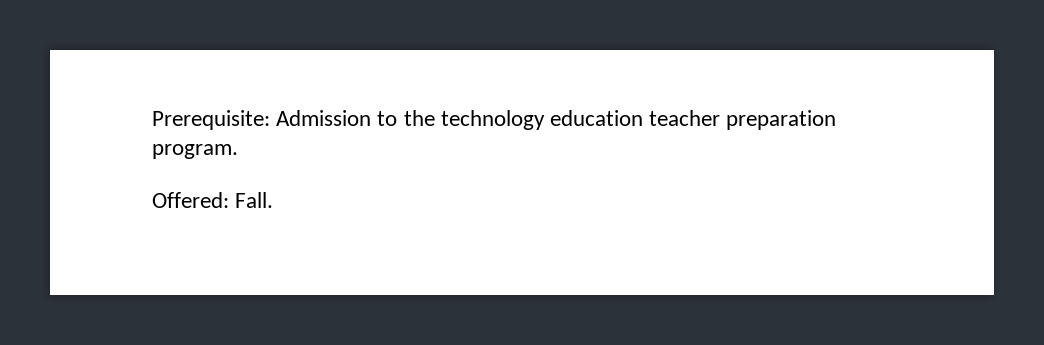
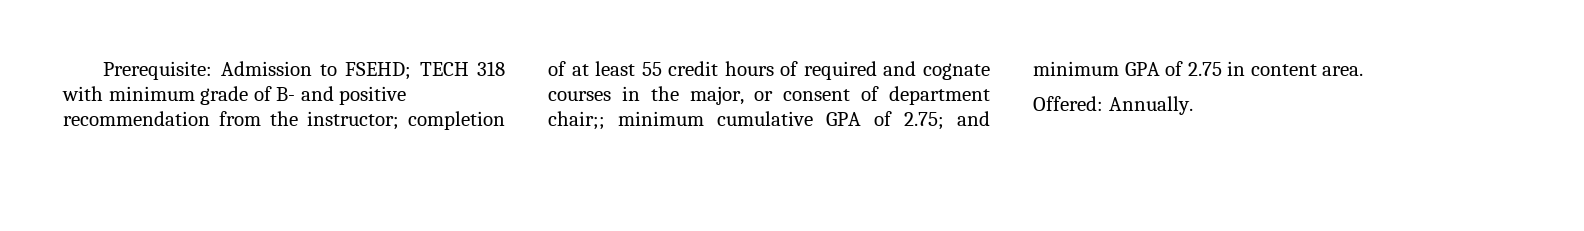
[403,110,837,130] [152,144,238,159] the technology education teacher preparation program. -> [345,61,505,80] [62,86,407,105] [63,111,505,130] [548,61,990,80] [548,86,990,105] [548,111,990,130] [1033,61,1364,76] FSEHD; TECH 318 with minimum grade of B- and positive recommendation from the instructor; completion of at least 55 credit hours of required and cognate courses in the major, or consent of department chair;; minimum cumulative GPA of 2.75; and minimum GPA of 2.75 in content area.
[235,192,274,208] Fall. -> [1108,96,1193,115] Annually.

